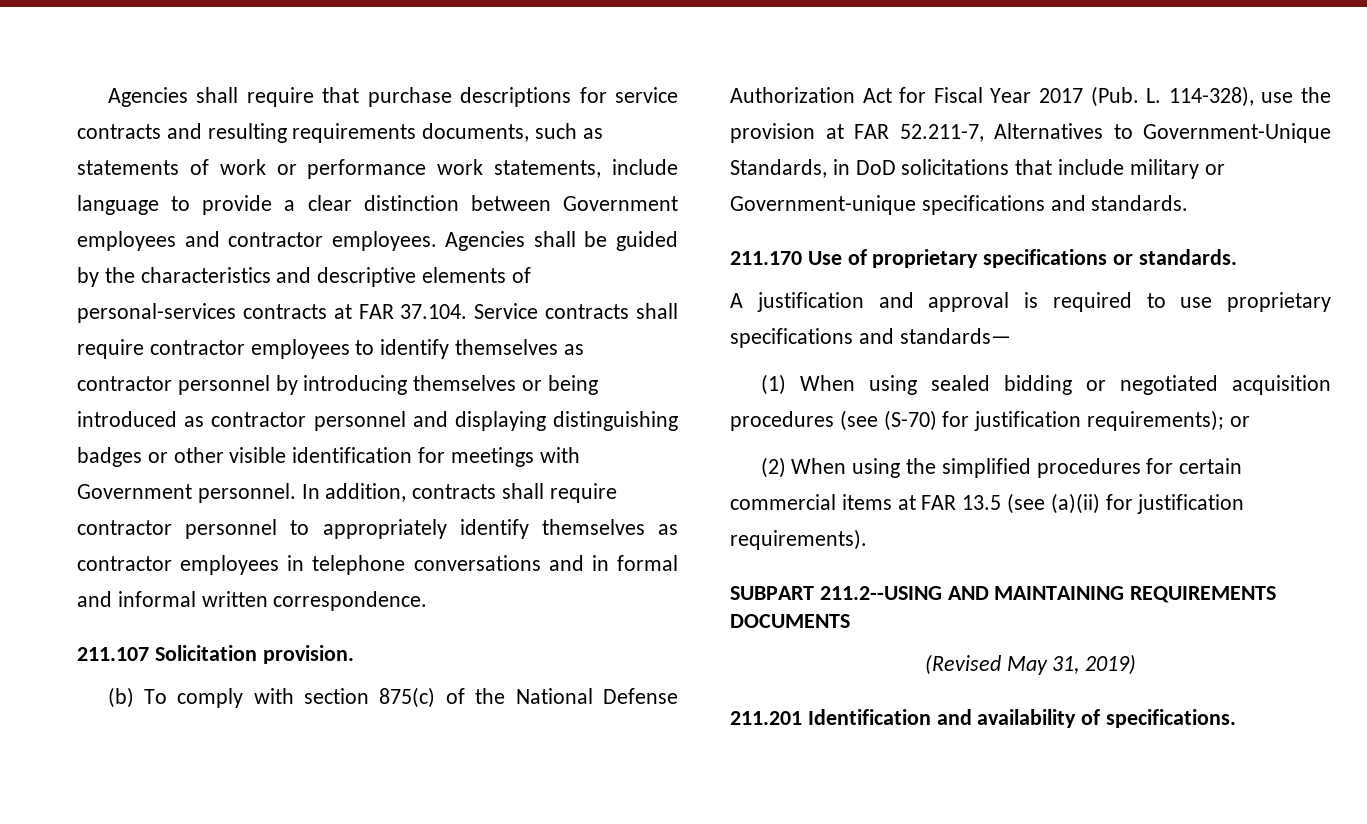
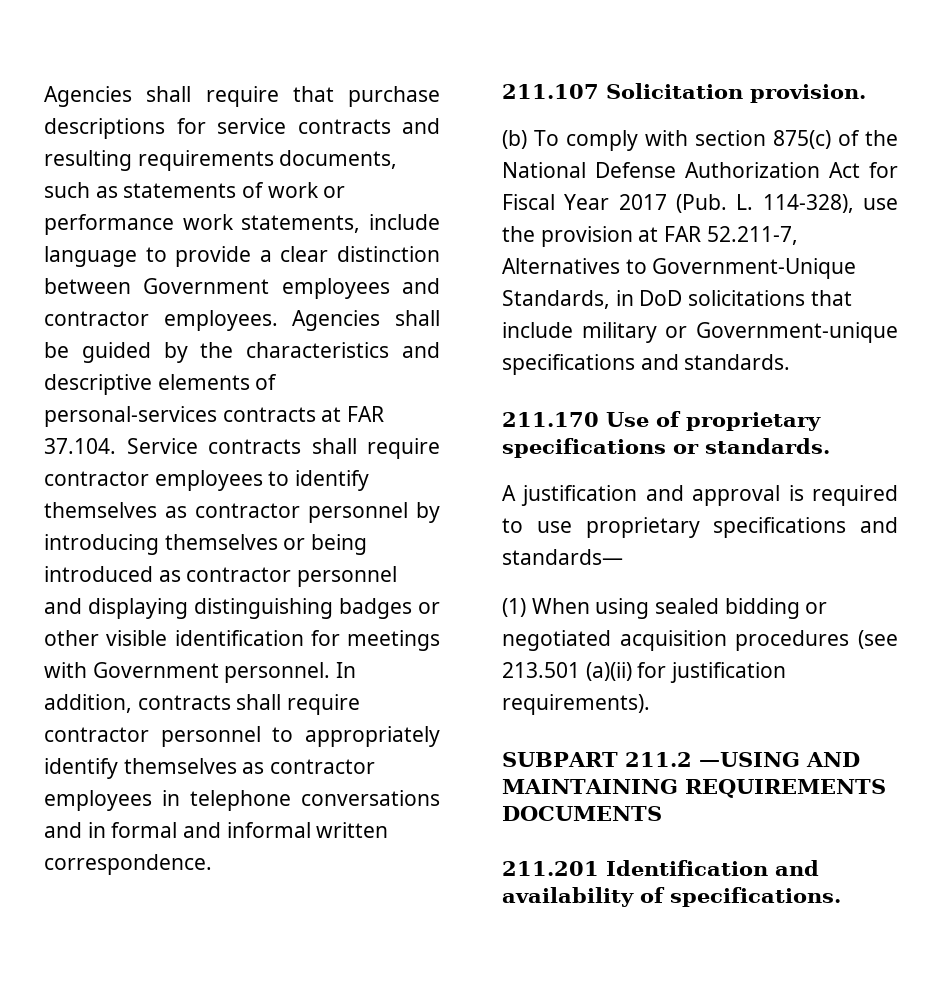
[883,410,1250,431] [760,457,1243,478] [730,493,1046,514] (S-70) for justification requirements); or // (2) When using the simplified procedures for certain commercial items at FAR 13.5 (see -> [502,662,580,678] 213.501
[819,586,942,600] 211.2--USING -> [624,752,800,767] 211.2 —USING
[924,654,1137,675] // (Revised May 31, 2019) -> (662, 813) none

